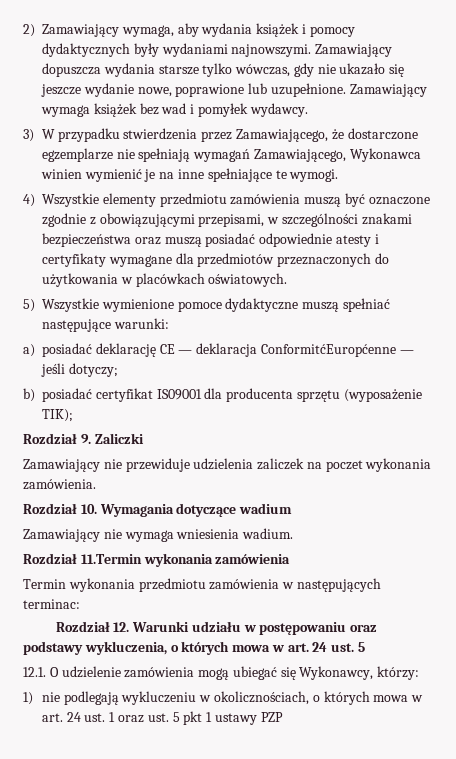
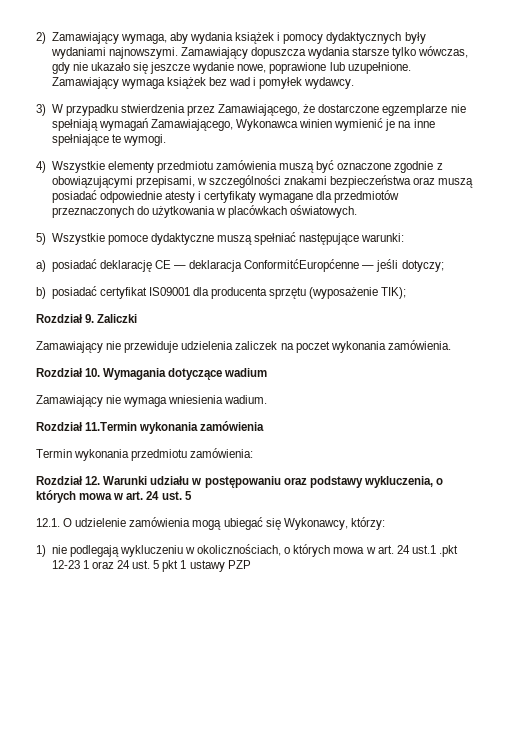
[101,299,174,312] wymienione -> (105, 239) none
[209,578,381,592] [23,599,80,609] zamówienia w następujących terminac: -> [190,448,254,458] zamówienia:
[84,713,106,722] ust. -> [411,545,459,557] [51,560,80,569] ust.1 .pkt 12-23
(144, 719) none -> [117,560,131,569] 24

